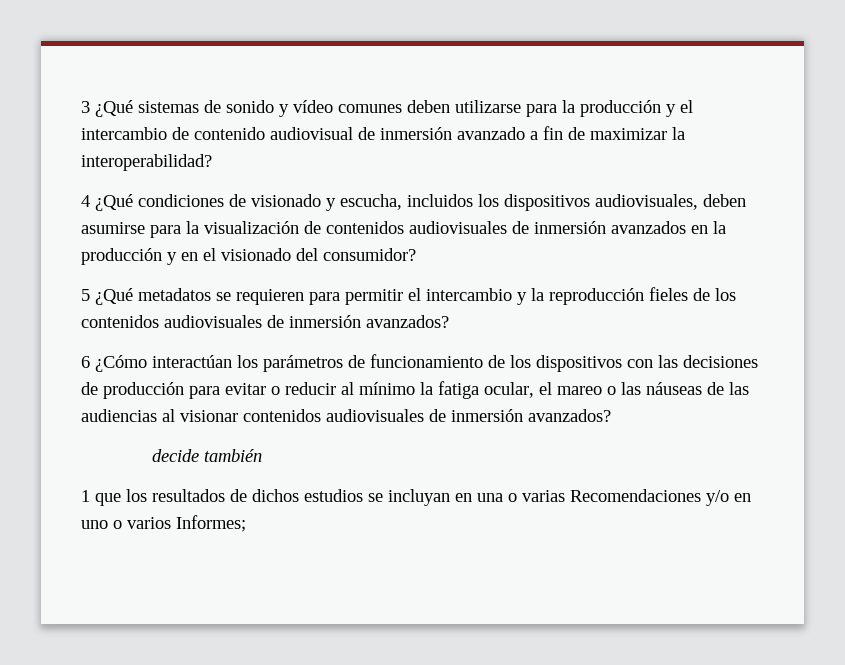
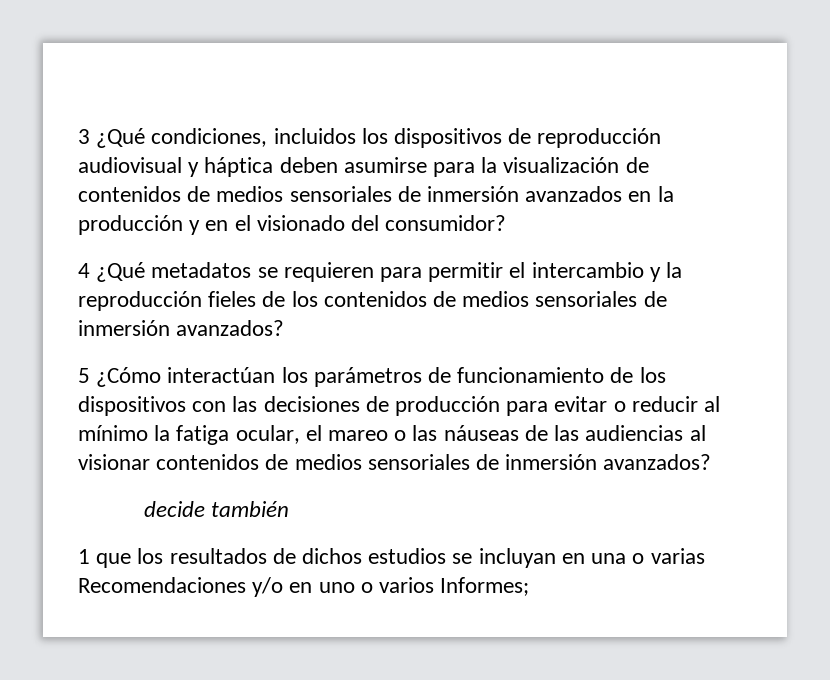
[138,100,693,117] [81,126,685,140] [81,154,212,171] [81,194,698,211] sistemas de sonido y vídeo comunes deben utilizarse para la producción y el intercambio de contenido audiovisual de inmersión avanzado a fin de maximizar la interoperabilidad? // 4 ¿Qué condiciones de visionado y escucha, incluidos los dispositivos audiovisuales, -> [151,128,662,148] [78,157,274,177] condiciones, incluidos los dispositivos de reproducción audiovisual y háptica
[409,221,507,234] audiovisuales -> [187,186,392,202] de medios sensoriales
[81,289,90,301] 5 -> [78,263,90,278] 4
[164,315,449,328] [81,356,90,368] audiovisuales de inmersión avanzados? // 6 -> [433,291,667,307] [78,320,285,336] [78,368,90,383] de medios sensoriales de inmersión avanzados? // 5
[326,409,424,422] audiovisuales -> [265,454,470,470] de medios sensoriales

